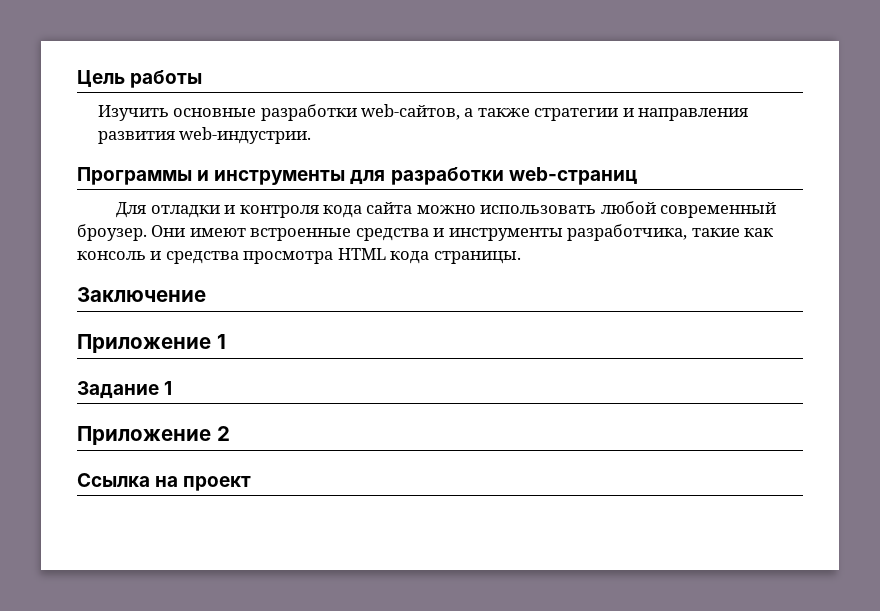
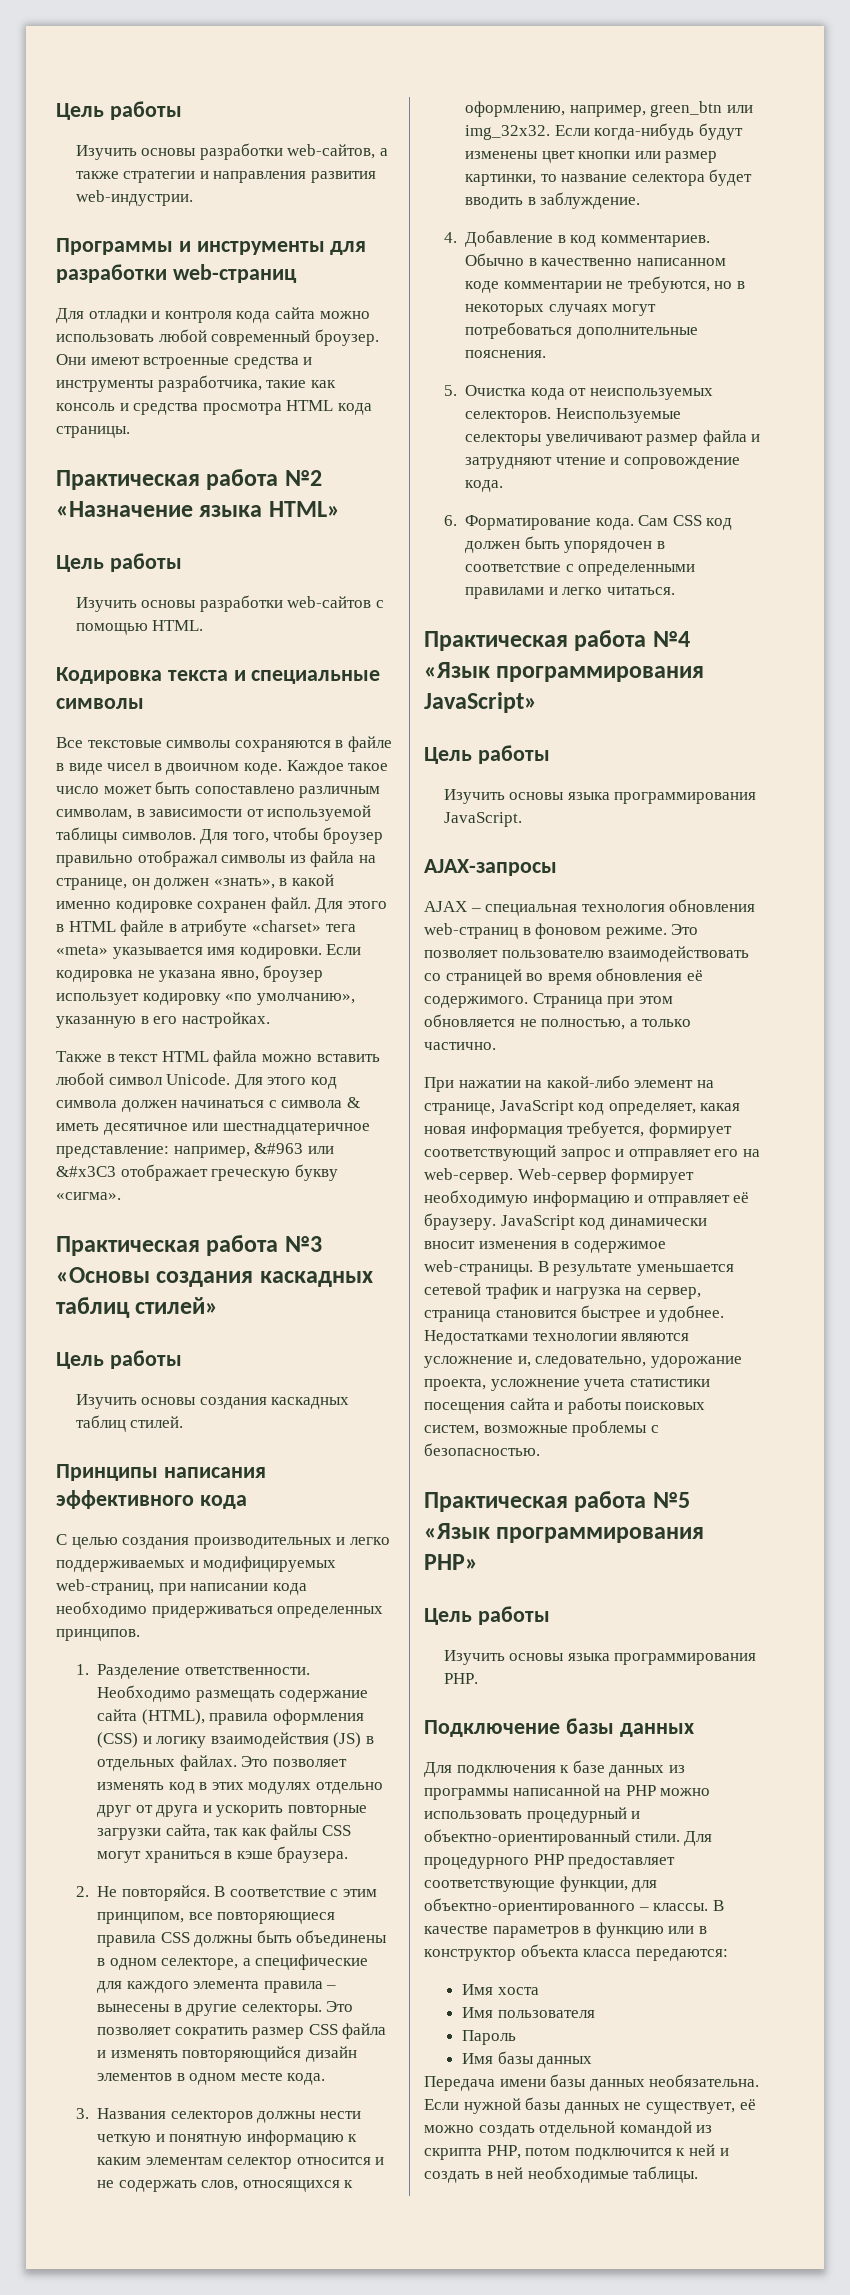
[77,70,203,88] [97,105,257,121] Цель работы // Изучить основные -> [56,101,182,120] [75,145,197,160] Цель работы // Изучить основы
[77,287,206,302] [77,334,226,353] [77,381,173,399] [77,426,230,445] [77,473,252,491] Заключение // Приложение 1 // Задание 1 // Приложение 2 // Ссылка на проект -> [56,469,322,490] [56,501,340,517] [56,553,182,572] [75,595,384,612] [75,620,204,635] [56,667,381,684] [56,698,144,709] [56,736,392,752] [56,760,389,775] [56,781,381,798] [56,805,372,821] [56,827,383,844] [56,850,376,867] [56,874,334,890] [56,897,387,913] [56,919,356,936] [56,944,362,959] [56,965,324,982] [56,993,355,1005] [56,1012,270,1028] [56,1050,380,1066] [56,1072,337,1089] [56,1097,360,1112] [56,1123,370,1135] [56,1143,334,1158] [56,1164,338,1181] [56,1192,121,1200] [56,1235,322,1256] [56,1267,373,1287] [56,1297,219,1318] [56,1350,182,1369] [75,1394,350,1409] [75,1415,184,1432] [56,1464,266,1481] [56,1490,247,1509] [56,1534,390,1549] [56,1556,337,1572] [56,1579,307,1595] [56,1601,384,1618] [56,1629,140,1641] [75,1664,310,1679] [97,1685,369,1702] [97,1709,364,1725] [97,1732,375,1748] [97,1755,347,1771] [97,1782,384,1794] [97,1805,368,1817] [97,1824,352,1840] [97,1846,349,1863] [75,1885,378,1901] [97,1912,336,1924] [97,1930,388,1947] [97,1954,369,1970] [97,1981,337,1993] [97,2001,354,2016] [97,2023,387,2039] [97,2046,357,2062] [97,2073,326,2085] [75,2108,361,2123] [97,2130,358,2146] [97,2157,385,2169] [97,2180,354,2192] [465,101,753,117] [465,123,743,140] [465,151,718,163] [465,169,753,186] [465,192,641,209] [443,230,710,247] [465,253,726,266] [465,276,746,293] [465,304,657,316] [465,322,698,339] [465,350,547,358] [443,385,713,400] [465,408,681,423] [465,430,761,446] [465,457,740,469] [465,480,504,492] [443,515,733,530] [465,536,665,553] [465,564,696,576] [465,587,675,599] [424,630,690,651] [424,662,705,682] [424,692,537,713] [424,745,550,764] [443,789,757,804] [443,812,522,827] [424,859,557,876] [424,899,756,916] [424,923,699,939] [424,946,750,962] [424,968,703,985] [424,993,673,1008] [424,1014,692,1030] [424,1042,496,1050] [424,1075,714,1092] [424,1100,741,1115] [424,1121,732,1138] [424,1145,760,1161] [424,1168,695,1184] [424,1190,750,1207] [424,1213,707,1230] [424,1241,666,1253] [424,1260,734,1276] [424,1283,701,1299] [424,1305,725,1322] [424,1330,690,1345] [424,1356,742,1368] [424,1379,710,1391] [424,1397,706,1414] [424,1420,659,1437] [424,1443,540,1456] [424,1491,690,1512] [424,1523,705,1543] [424,1554,478,1570] [424,1606,550,1625] [443,1650,757,1665] [443,1673,478,1684] [424,1718,694,1737] [424,1760,685,1777] [424,1784,711,1800] [424,1807,641,1823] [424,1829,713,1846] [424,1854,676,1869] [424,1876,658,1892] [424,1898,724,1915] [424,1922,707,1938] [424,1944,728,1961] [462,1984,539,1995] [462,2007,595,2018] [462,2030,517,2045] [462,2051,593,2068] [424,2074,760,2091] [424,2097,756,2114] [424,2121,713,2137] [424,2144,729,2160] [424,2166,699,2183] Практическая работа №2 «Назначение языка HTML» // Цель работы // Изучить основы разработки web-сайтов с помощью HTML. // Кодировка текста и специальные символы // Все текстовые символы сохраняются в файле в виде чисел в двоичном коде. Каждое такое число может быть сопоставлено различным символам, в зависимости от используемой таблицы символов. Для того, чтобы броузер правильно отображал символы из файла на странице, он должен «знать», в какой именно кодировке сохранен файл. Для этого в HTML файле в атрибуте «charset» тега «meta» указывается имя кодировки. Если кодировка не указана явно, броузер использует кодировку «по умолчанию», указанную в его настройках. // Также в текст HTML файла можно вставить любой символ Unicode. Для этого код символа должен начинаться с символа & иметь десятичное или шестнадцатеричное представление: например, &#963 или &#x3C3 отображает греческую букву «сигма». // Практическая работа №3 «Основы создания каскадных таблиц стилей» // Цель работы // Изучить основы создания каскадных таблиц стилей. // Принципы написания эффективного кода // С целью создания производительных и легко поддерживаемых и модифицируемых web-страниц, при написании кода необходимо придерживаться определенных принципов. // 1. Разделение ответственности. Необходимо размещать содержание сайта (HTML), правила оформления (CSS) и логику взаимодействия (JS) в отдельных файлах. Это позволяет изменять код в этих модулях отдельно друг от друга и ускорить повторные загрузки сайта, так как файлы CSS могут храниться в кэше браузера. // 2. Не повторяйся. В соответствие с этим принципом, все повторяющиеся правила CSS должны быть объединены в одном селекторе, а специфические для каждого элемента правила – вынесены в другие селекторы. Это позволяет сократить размер CSS файла и изменять повторяющийся дизайн элементов в одном месте кода. // 3. Названия селекторов должны нести четкую и понятную информацию к каким элементам селектор относится и не содержать слов, относящихся к оформлению, например, green_btn или img_32x32. Если когда-нибудь будут изменены цвет кнопки или размер картинки, то название селектора будет вводить в заблуждение. // 4. Добавление в код комментариев. Обычно в качественно написанном коде комментарии не требуются, но в некоторых случаях могут потребоваться дополнительные пояснения. // 5. Очистка кода от неиспользуемых селекторов. Неиспользуемые селекторы увеличивают размер файла и затрудняют чтение и сопровождение кода. // 6. Форматирование кода. Сам CSS код должен быть упорядочен в соответствие с определенными правилами и легко читаться. // Практическая работа №4 «Язык программирования JavaScript» // Цель работы // Изучить основы языка программирования JavaScript. // AJAX-запросы // AJAX – специальная технология обновления web-страниц в фоновом режиме. Это позволяет пользователю взаимодействовать со страницей во время обновления её содержимого. Страница при этом обновляется не полностью, а только частично. // При нажатии на какой-либо элемент на странице, JavaScript код определяет, какая новая информация требуется, формирует соответствующий запрос и отправляет его на web-сервер. Web-сервер формирует необходимую информацию и отправляет её браузеру. JavaScript код динамически вносит изменения в содержимое web-страницы. В результате уменьшается сетевой трафик и нагрузка на сервер, страница становится быстрее и удобнее. Недостатками технологии являются усложнение и, следовательно, удорожание проекта, усложнение учета статистики посещения сайта и работы поисковых систем, возможные проблемы с безопасностью. // Практическая работа №5 «Язык программирования PHP» // Цель работы // Изучить основы языка программирования PHP. // Подключение базы данных // Для подключения к базе данных из программы написанной на PHP можно использовать процедурный и объектно-ориентированный стили. Для процедурного PHP предоставляет соответствующие функции, для объектно-ориентированного – классы. В качестве параметров в функцию или в конструктор объекта класса передаются: // Имя хоста // Имя пользователя // Пароль // Имя базы данных // Передача имени базы данных необязательна. Если нужной базы данных не существует, её можно создать отдельной командой из скрипта PHP, потом подключится к ней и создать в ней необходимые таблицы.

